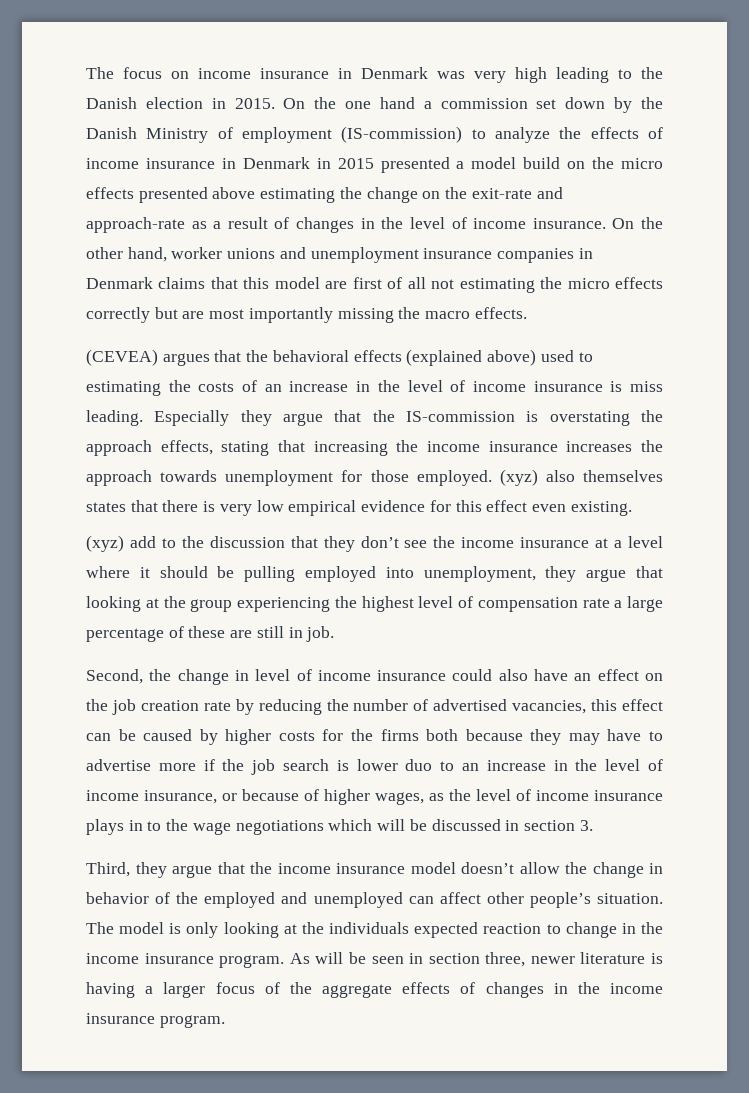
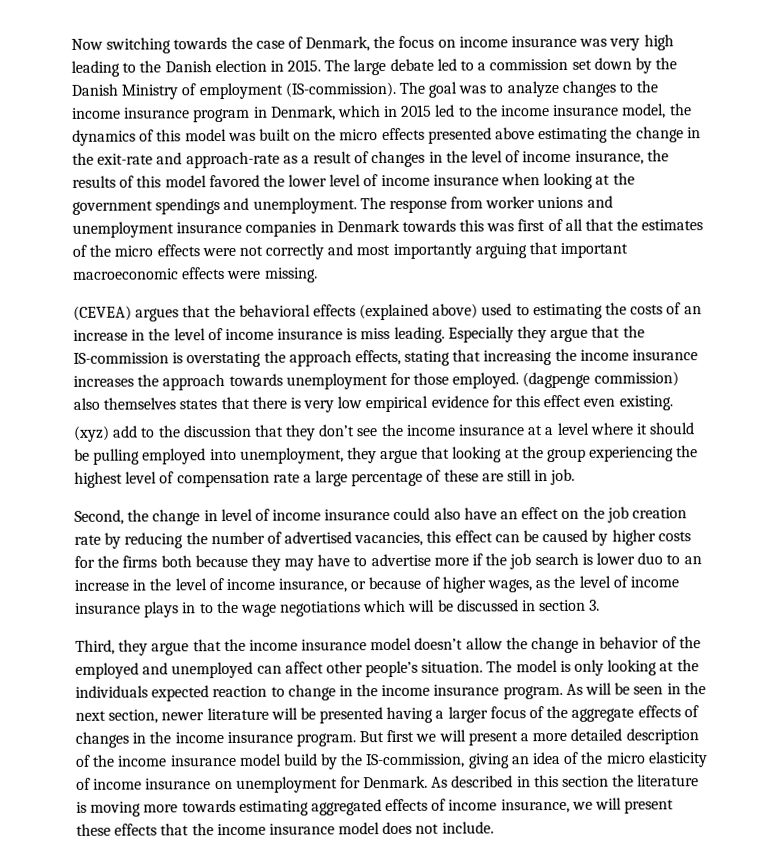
[86,67,114,79] The -> [71,35,396,54] Now switching towards the case of Denmark, the
[338,67,428,79] in Denmark -> (578, 41) none
[283,97,415,109] On the one hand -> [324,58,475,76] The large debate led to
[341,126,663,143] [86,157,561,173] (IS-commission) to analyze the effects of income insurance in Denmark in 2015 presented a model build -> [284,80,659,98] [72,103,692,123] [72,128,291,146] (IS-commission). The goal was to analyze changes to the income insurance program in Denmark, which in 2015 led to the income insurance model, the dynamics of this model was built
[422,191,441,199] on -> [686,127,701,139] in
[532,217,664,229] [86,247,167,262] insurance. On the other hand, -> [574,149,669,165] [72,172,635,190] [72,196,484,215] insurance, the results of this model favored the lower level of income insurance when looking at the government spendings and unemployment. The response from
[158,277,663,293] [86,307,527,323] claims that this model are first of all not estimating the micro effects correctly but are most importantly missing the macro effects. -> [401,218,704,232] [72,241,629,260] [72,267,318,283] towards this was first of all that the estimates of the micro effects were not correctly and most importantly arguing that important macroeconomic effects were missing.
[499,469,538,486] (xyz) -> [522,371,679,389] (dagpenge commission)
[428,952,663,967] section three, newer literature is -> [683,682,706,695] [75,707,384,724] the next section, newer literature will be presented
(225, 1021) none -> [359,728,699,746] [75,751,708,770] [76,774,700,793] [76,797,675,817] [76,821,494,836] But first we will present a more detailed description of the income insurance model build by the IS-commission, giving an idea of the micro elasticity of income insurance on unemployment for Denmark. As described in this section the literature is moving more towards estimating aggregated effects of income insurance, we will present these effects that the income insurance model does not include.

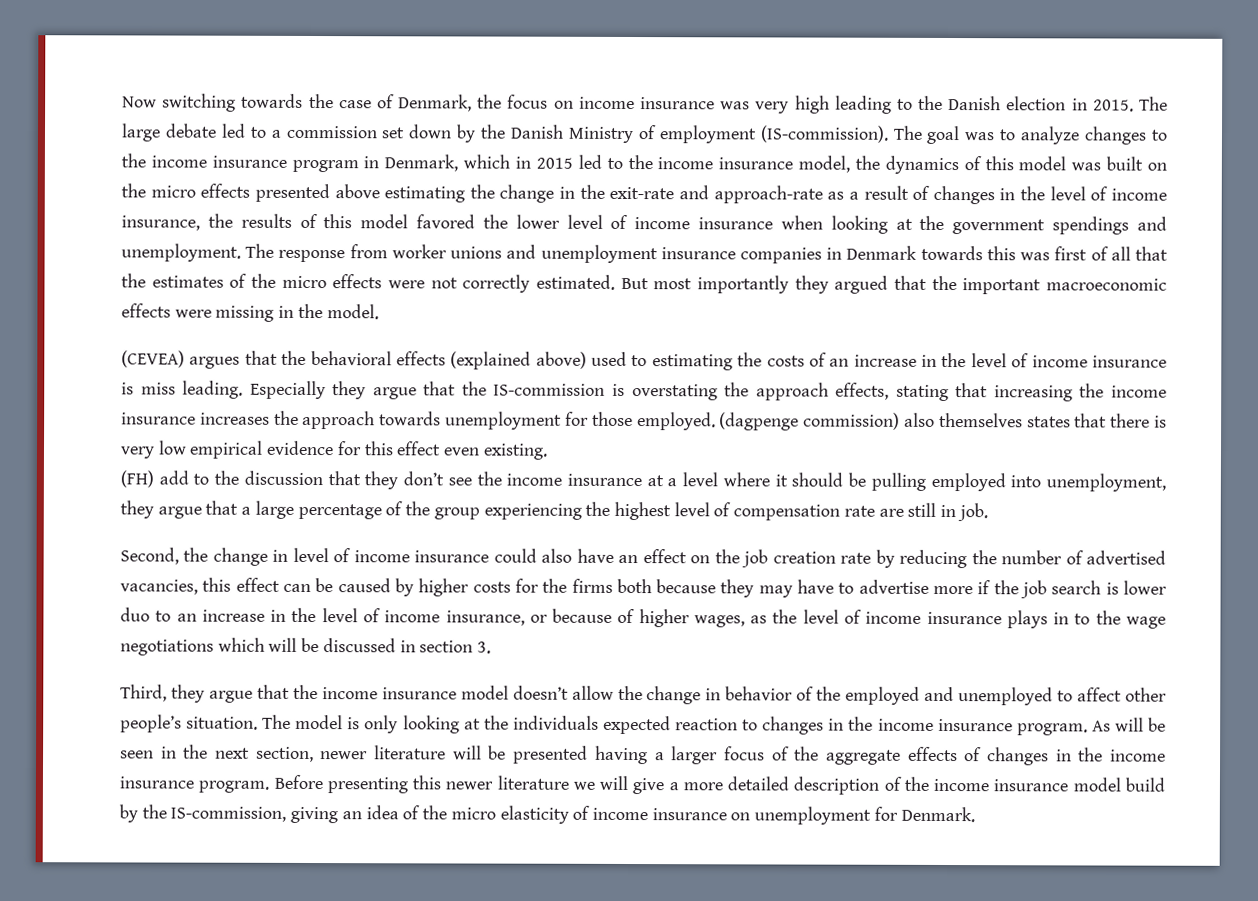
[327,241,629,259] [72,267,318,283] and most importantly arguing that important macroeconomic effects were missing. -> [536,274,1167,295] [121,303,379,322] estimated. But most importantly they argued that the important macroeconomic effects were missing in the model.
[73,425,110,442] (xyz) -> [120,470,154,488] (FH)
[452,446,520,463] looking at -> [241,500,404,520] a large percentage of
[302,469,479,487] a large percentage of these -> (875, 511) none
[256,665,282,674] can -> [1057,690,1074,702] to
[287,684,336,701] change -> [762,716,825,735] changes
[359,729,518,746] But first we will present -> [273,774,665,795] Before presenting this newer literature we will give
[431,774,700,788] [76,797,675,817] [76,821,494,836] As described in this section the literature is moving more towards estimating aggregated effects of income insurance, we will present these effects that the income insurance model does not include. -> (975, 814) none

